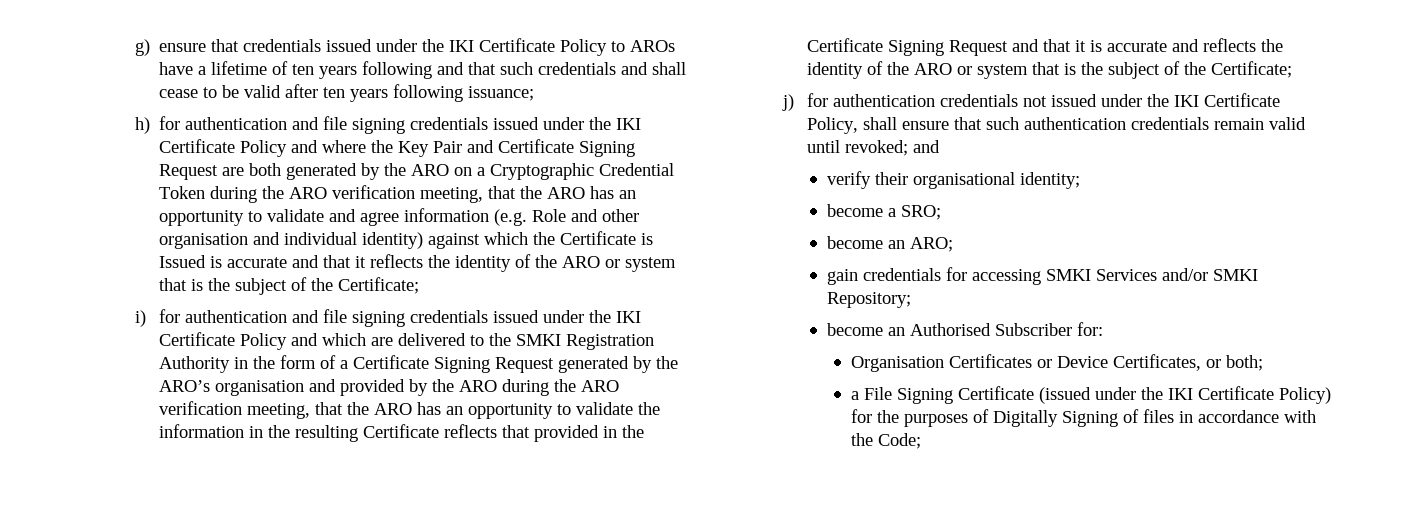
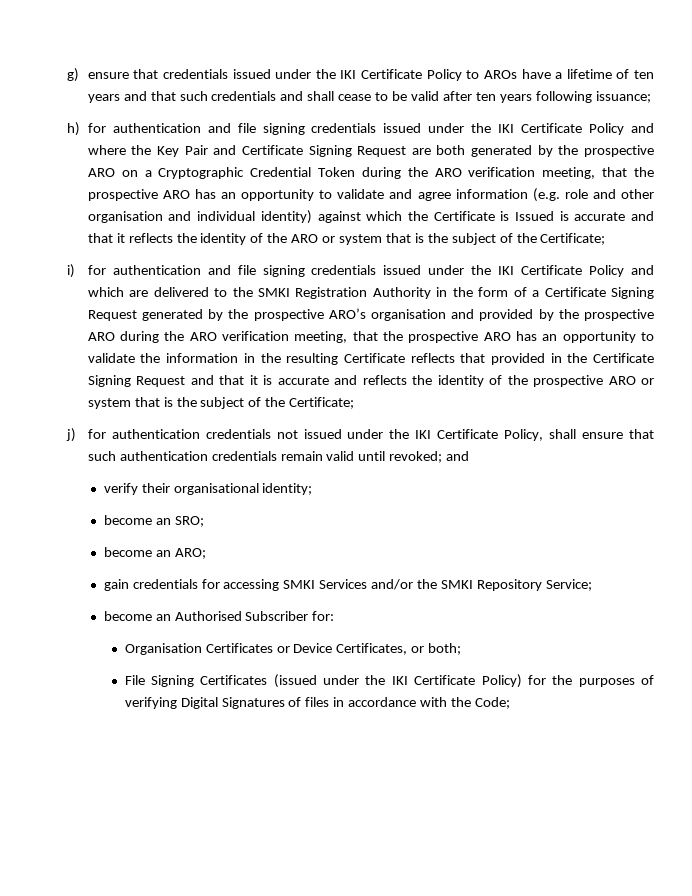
[361,61,432,79] following -> (120, 98) none
(406, 169) none -> [584,145,654,157] prospective
(542, 192) none -> [87,189,158,201] prospective
[531,209,566,222] Role -> [564,189,588,199] role
(678, 362) none -> [253,309,324,321] prospective
(454, 385) none -> [583,309,654,321] prospective
(369, 408) none -> [408,331,479,343] prospective
(909, 68) none -> [533,375,604,387] prospective
[887,208,896,217] a -> [155,518,171,525] an
[1212,269,1258,281] [826,292,911,308] SMKI Repository; -> [417,579,592,591] the SMKI Repository Service;
[850,391,859,400] a -> (462, 649) none
[957,386,1034,400] Certificate -> [200,675,268,685] Certificates
[992,410,1118,427] Digitally Signing -> [124,697,285,709] verifying Digital Signatures

